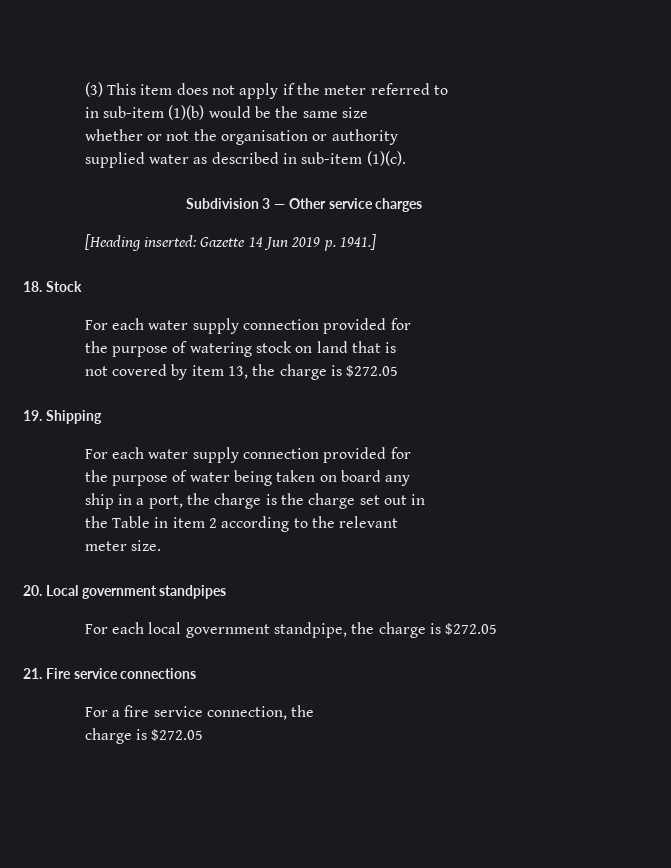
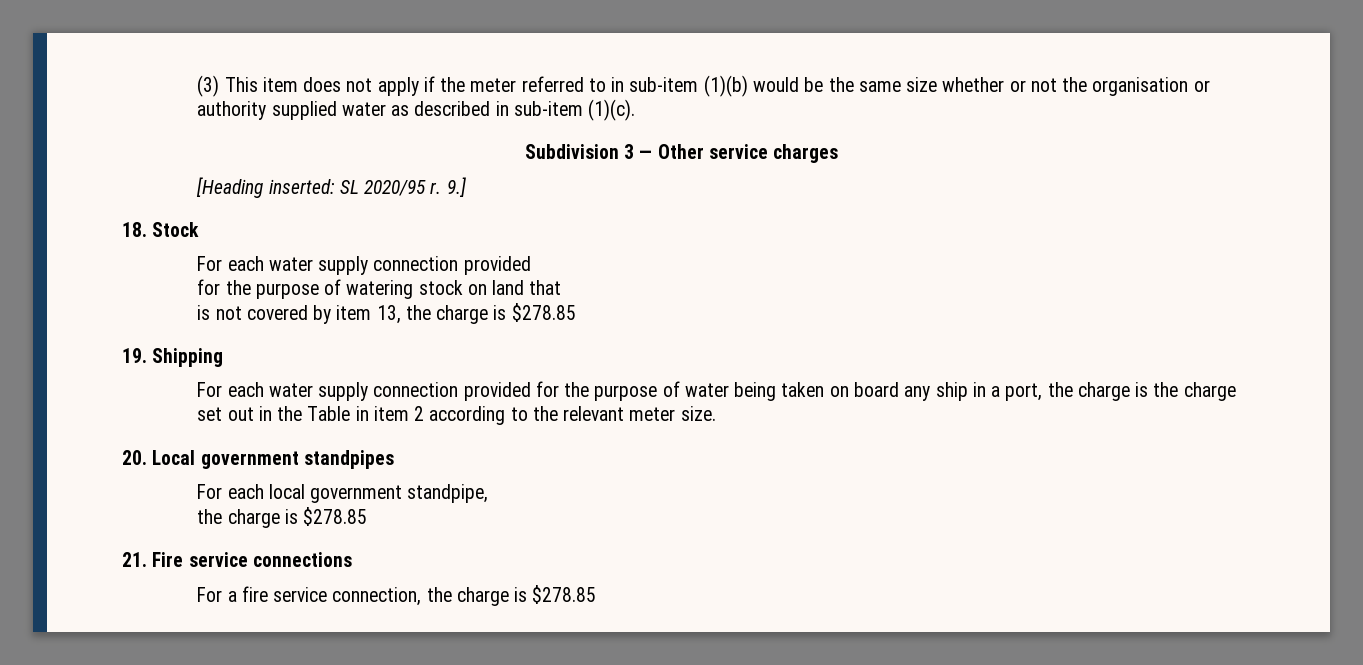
(448, 90) // -> (606, 85) none
(369, 112) // -> (938, 84) none
(398, 137) // -> (267, 110) none
[200,234,377,251] Gazette 14 Jun 2019 p. 1941.] -> [339,177,466,197] SL 2020/95 r. 9.]
[390,318,411,330] for // -> [197,279,221,295] // for
[385,342,397,353] is // -> [197,305,211,320] // is
[346,365,399,377] $272.05 -> [511,303,576,322] $278.85
(411, 453) // -> (559, 389) none
(411, 480) // -> (931, 393) none
(426, 499) // -> (272, 413) none
(399, 522) // -> (625, 413) none
[351,622,498,638] the charge is $272.05 -> [197,507,368,528] // the charge is $278.85
[84,728,204,744] // charge is $272.05 -> [456,585,597,606] charge is $278.85

